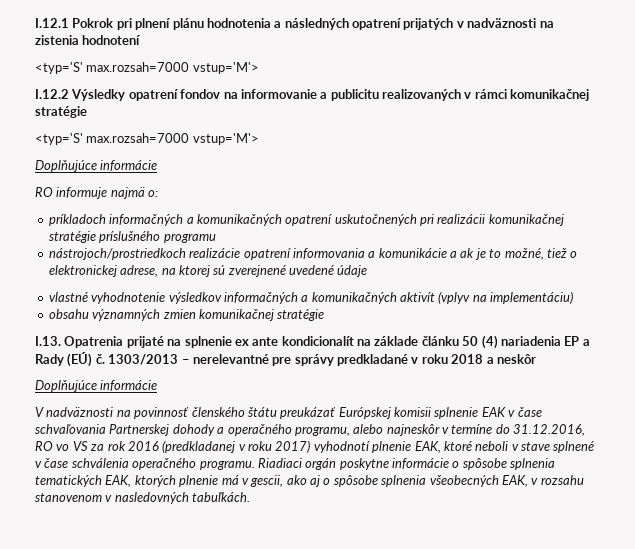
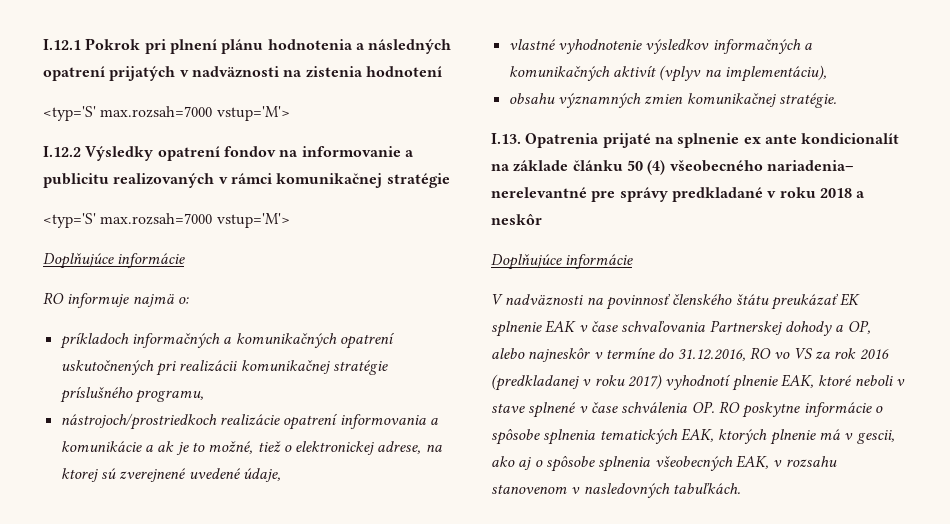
[163,234,216,243] programu -> [134,390,204,403] programu,
[337,265,368,277] údaje -> [242,468,281,482] údaje,
[490,291,574,304] implementáciu) -> [724,65,827,82] implementáciu),
[277,309,325,321] stratégie -> [778,93,837,108] stratégie.
[500,336,590,346] [35,352,190,367] nariadenia EP a Rady (EÚ) č. 1303/2013 – -> [669,160,854,172] všeobecného nariadenia–
[338,407,431,419] Európskej komisii -> [840,293,861,306] EK
[227,424,350,436] operačného programu, -> [847,320,871,334] OP,
[132,458,337,470] operačného programu. Riadiaci orgán -> [691,401,740,413] OP. RO

